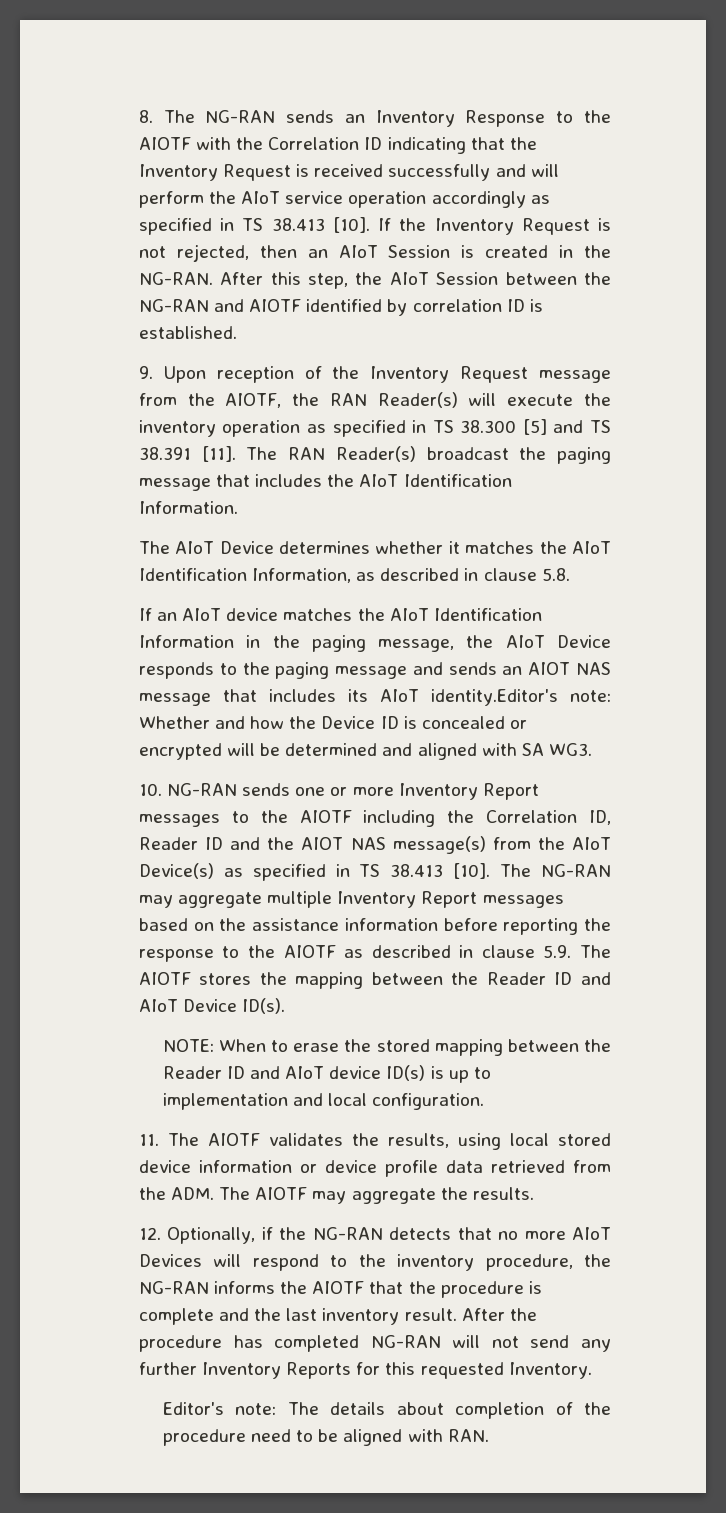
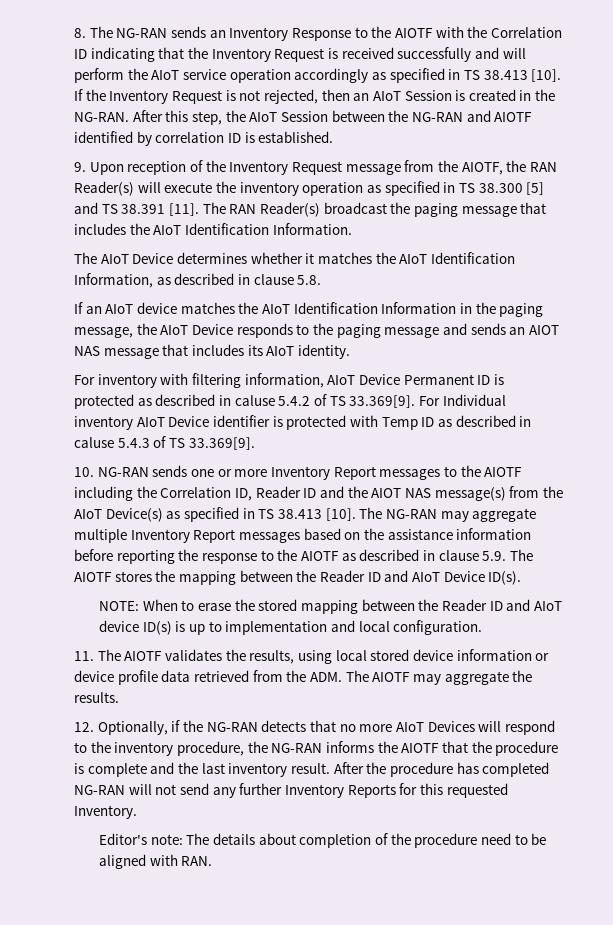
[430,689,611,706] [138,716,527,729] [138,743,592,760] identity.Editor's note: Whether and how the Device ID is concealed or encrypted will be determined and aligned with SA WG3. -> [297,344,350,359] [74,373,504,388] [74,394,506,409] [74,415,532,430] [74,436,255,450] identity. // For inventory with filtering information, AIoT Device Permanent ID is protected as described in caluse 5.4.2 of TS 33.369[9]. For Individual inventory AIoT Device identifier is protected with Temp ID as described in caluse 5.4.3 of TS 33.369[9].

